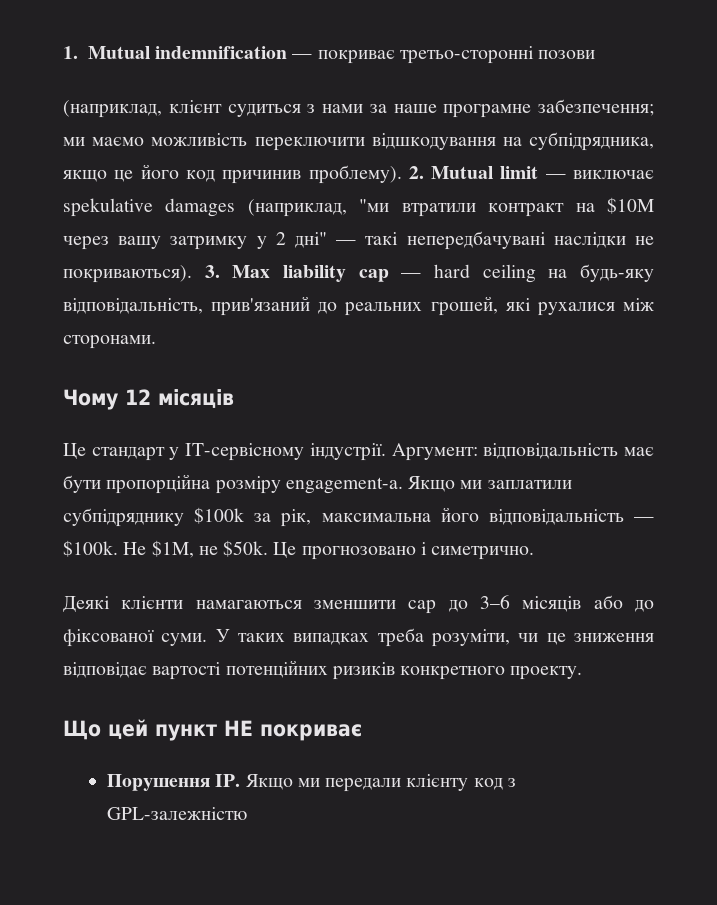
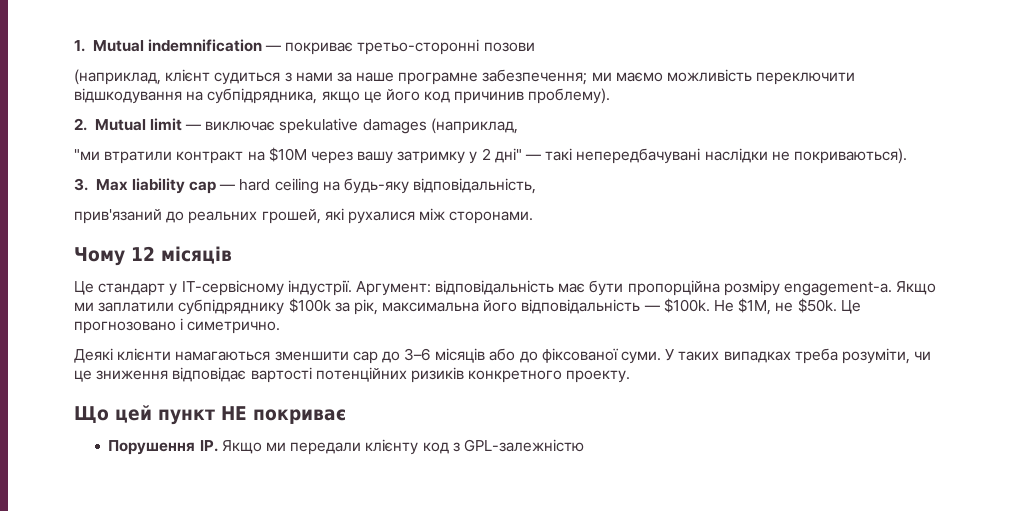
(402, 174) none -> (611, 96) //
(347, 208) none -> (518, 126) //
(192, 274) none -> (907, 156) //
(203, 306) none -> (537, 186) //

